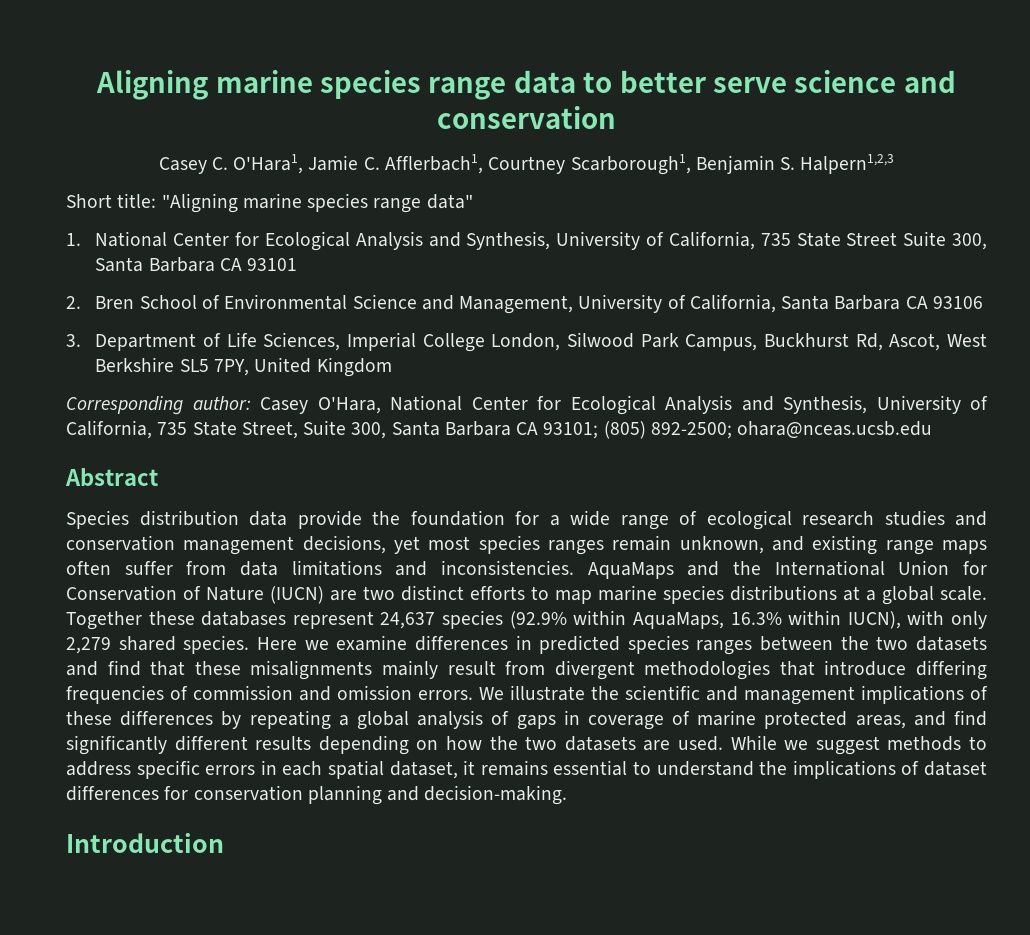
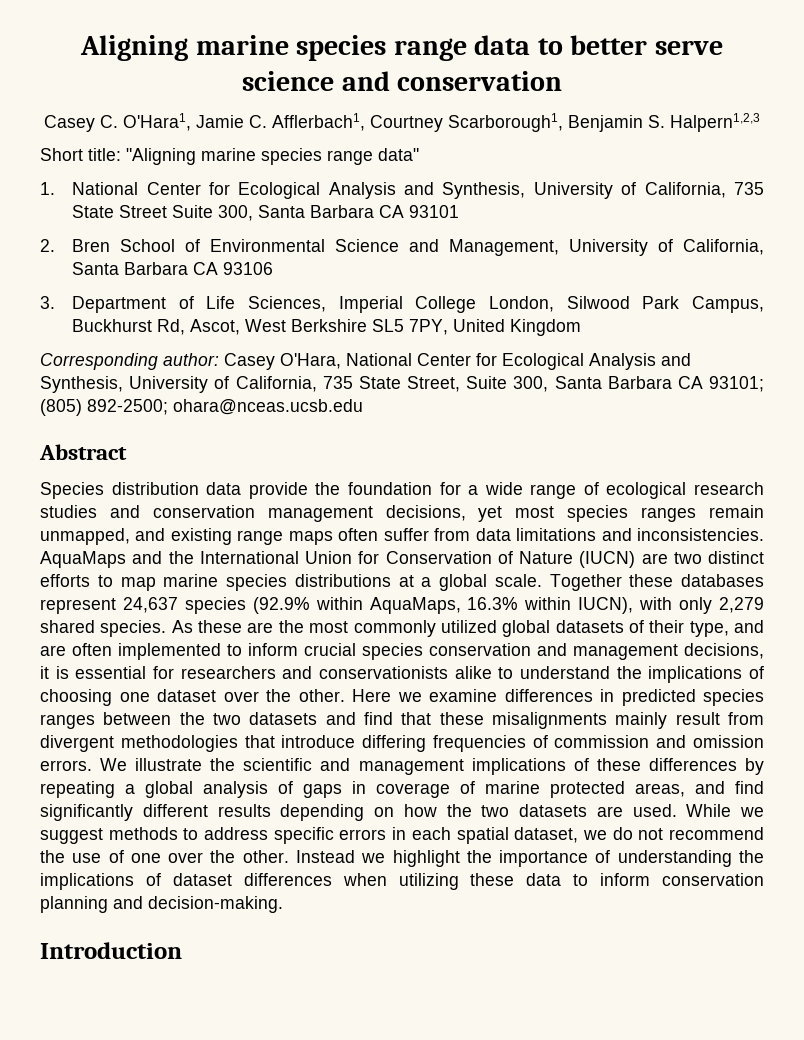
[679,536,764,554] unknown, -> [40,528,130,545] unmapped,
(250, 644) none -> [171,620,765,637] [40,643,764,660] [40,666,764,683] [40,689,345,706] As these are the most commonly utilized global datasets of their type, and are often implemented to inform crucial species conservation and management decisions, it is essential for researchers and conservationists alike to understand the implications of choosing one dataset over the other.
[463,760,754,776] it remains essential to understand -> [582,827,764,840] [40,850,732,867] we do not recommend the use of one over the other. Instead we highlight the importance of understanding
[164,786,189,800] for -> [342,873,651,890] when utilizing these data to inform

